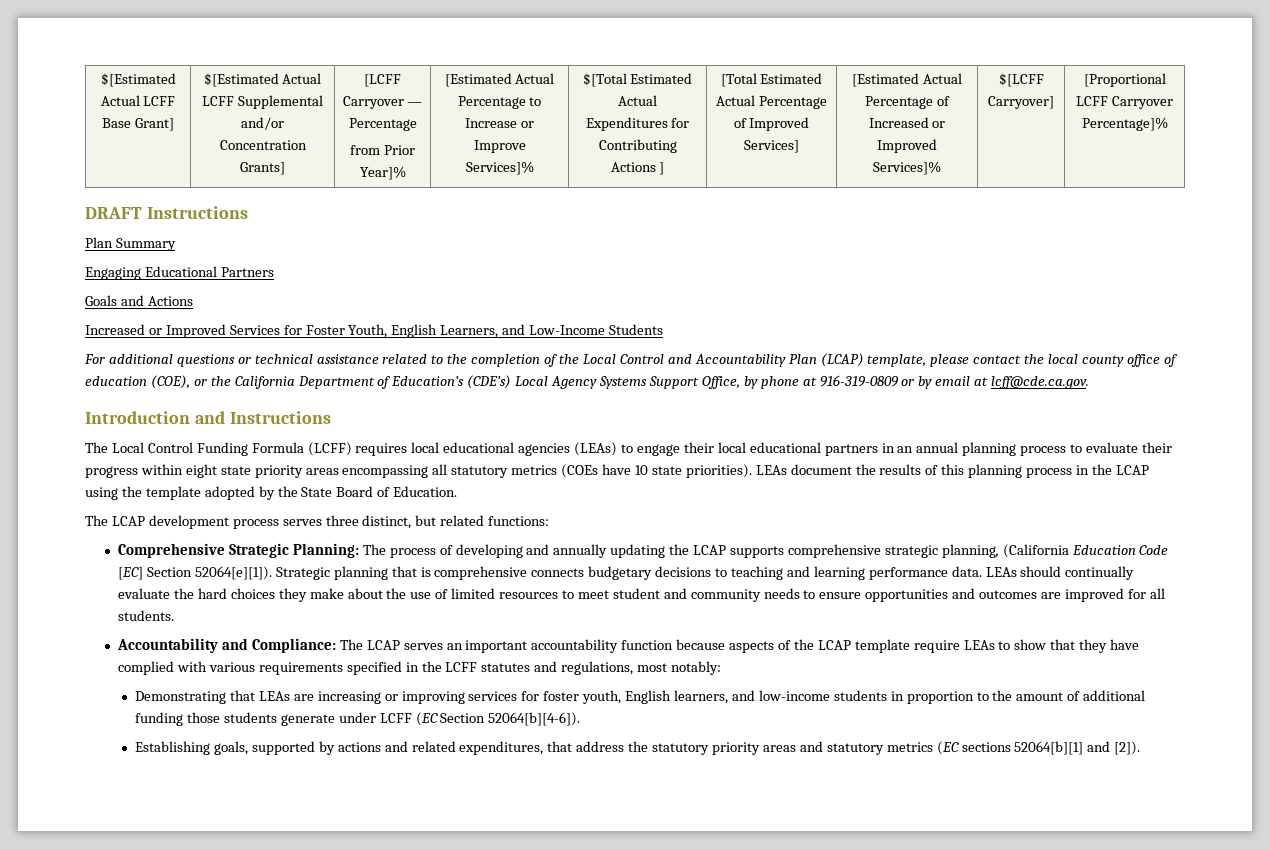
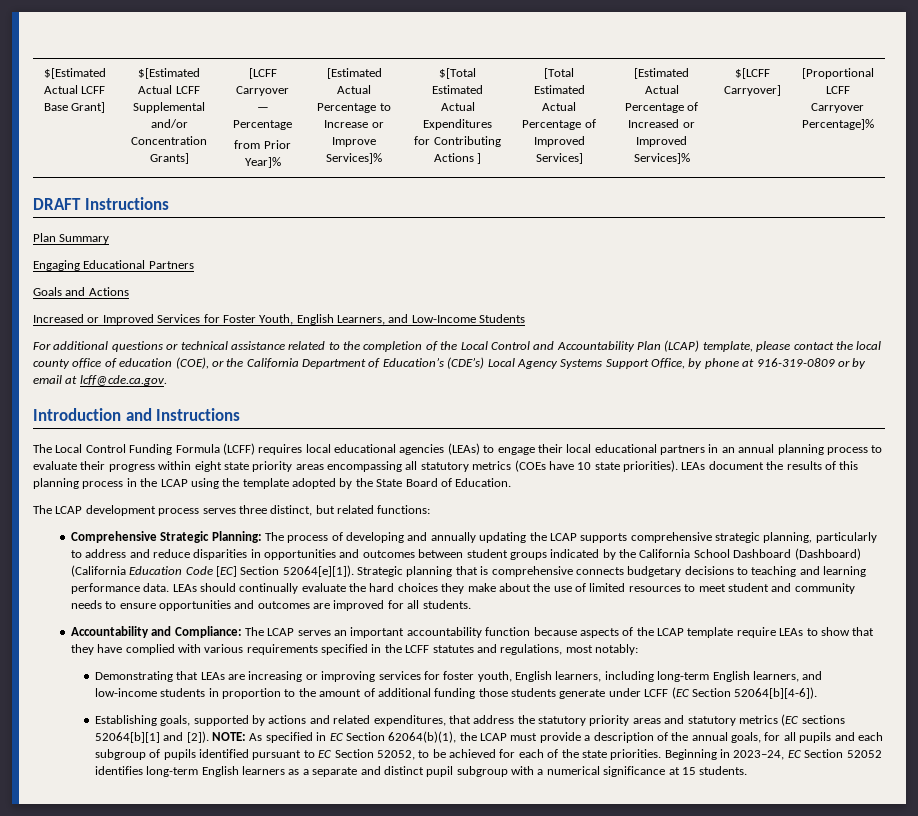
(999, 551) none -> [815,532,877,543] [70,548,861,560] particularly to address and reduce disparities in opportunities and outcomes between student groups indicated by the California School Dashboard (Dashboard)
(729, 697) none -> [604,671,799,682] including long-term English learners,
(1141, 748) none -> [212,731,883,743] [94,749,882,760] [94,766,748,777] NOTE: As specified in EC Section 62064(b)(1), the LCAP must provide a description of the annual goals, for all pupils and each subgroup of pupils identified pursuant to EC Section 52052, to be achieved for each of the state priorities. Beginning in 2023–24, EC Section 52052 identifies long-term English learners as a separate and distinct pupil subgroup with a numerical significance at 15 students.

